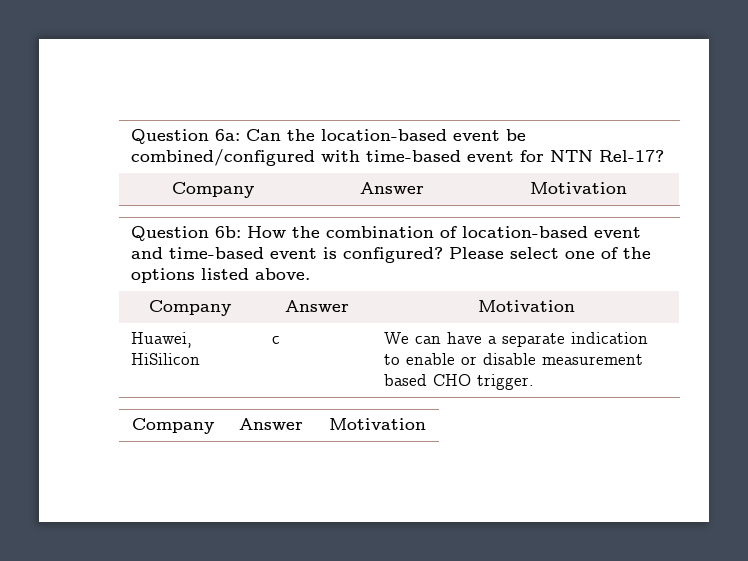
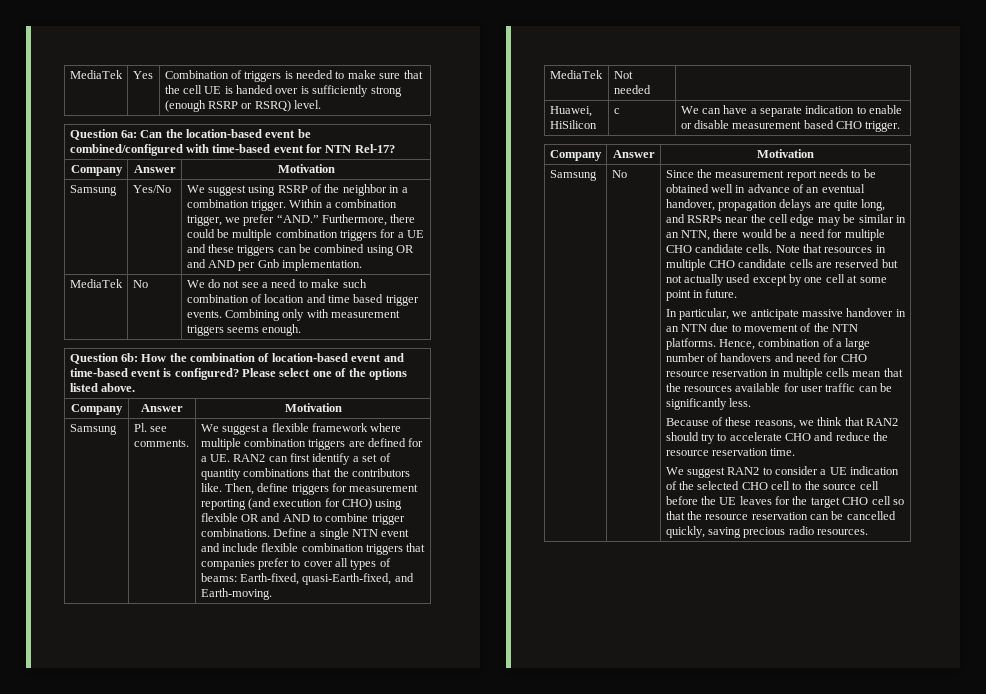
(131, 136) none -> [69,70,123,79] [132,71,153,79] [164,70,423,82] [164,85,402,97] [164,100,321,112] MediaTek | Yes | Combination of triggers is needed to make sure that the cell UE is handed over is sufficiently strong (enough RSRP or RSRQ) level. //
(627, 188) none -> [69,185,117,196] [132,185,171,193] [186,184,408,196] [186,199,397,211] [186,214,416,226] [186,229,425,241] [186,244,415,256] [186,259,362,271] [69,279,123,288] [132,280,148,288] [186,279,367,288] [186,294,419,306] [186,309,400,321] [186,324,302,336] // Samsung | Yes/No | We suggest using RSRP of the neighbor in a combination trigger. Within a combination trigger, we prefer “AND.” Furthermore, there could be multiple combination triggers for a UE and these triggers can be combined using OR and AND per Gnb implementation. // MediaTek | No | We do not see a need to make such combination of location and time based trigger events. Combining only with measurement triggers seems enough.
(575, 306) none -> [69,424,117,435] [133,423,167,432] [133,439,189,447] [200,423,402,435] [200,438,424,450] [200,453,391,465] [200,468,410,480] [200,483,419,495] [200,498,403,510] [200,513,405,525] [200,528,410,540] [200,543,426,555] [200,558,391,570] [200,573,414,585] [200,588,272,600] [549,70,603,79] [613,71,633,79] [613,85,651,94] // Samsung | Pl. see comments. | We suggest a flexible framework where multiple combination triggers are defined for a UE. RAN2 can first identify a set of quantity combinations that the contributors like. Then, define triggers for measurement reporting (and execution for CHO) using flexible OR and AND to combine trigger combinations. Define a single NTN event and include flexible combination triggers that companies prefer to cover all types of beams: Earth-fixed, quasi-Earth-fixed, and Earth-moving. // MediaTek | Not needed |
(426, 424) none -> [549,170,597,181] [611,170,627,178] [665,169,876,181] [665,184,865,193] [665,199,886,211] [665,214,906,226] [665,229,885,241] [665,244,886,253] [665,259,898,271] [665,274,887,286] [665,289,738,301] [665,308,906,320] [665,323,859,332] [665,338,871,350] [665,353,867,362] [665,368,903,380] [665,383,893,392] [665,398,751,410] [665,417,899,429] [665,432,889,444] [665,448,796,456] [665,466,900,478] [665,481,879,490] [665,496,904,508] [665,511,896,520] [665,526,868,538] // Samsung | No | Since the measurement report needs to be obtained well in advance of an eventual handover, propagation delays are quite long, and RSRPs near the cell edge may be similar in an NTN, there would be a need for multiple CHO candidate cells. Note that resources in multiple CHO candidate cells are reserved but not actually used except by one cell at some point in future. // In particular, we anticipate massive handover in an NTN due to movement of the NTN platforms. Hence, combination of a large number of handovers and need for CHO resource reservation in multiple cells mean that the resources available for user traffic can be significantly less. // Because of these reasons, we think that RAN2 should try to accelerate CHO and reduce the resource reservation time. // We suggest RAN2 to consider a UE indication of the selected CHO cell to the source cell before the UE leaves for the target CHO cell so that the resource reservation can be cancelled quickly, saving precious radio resources.

